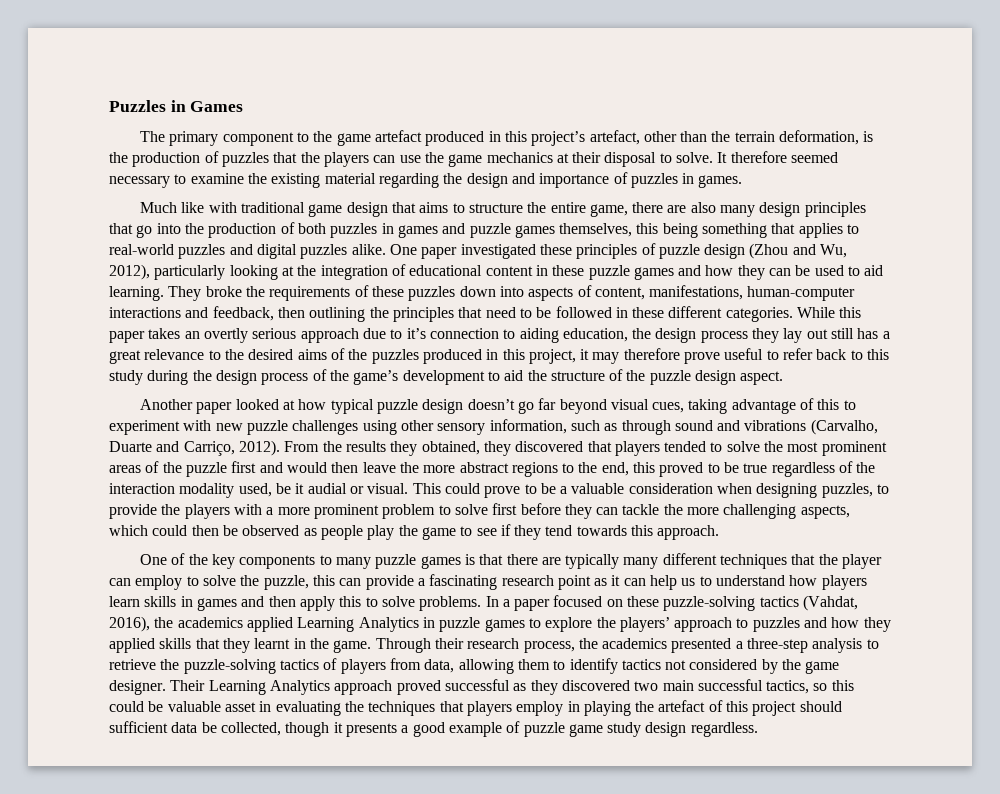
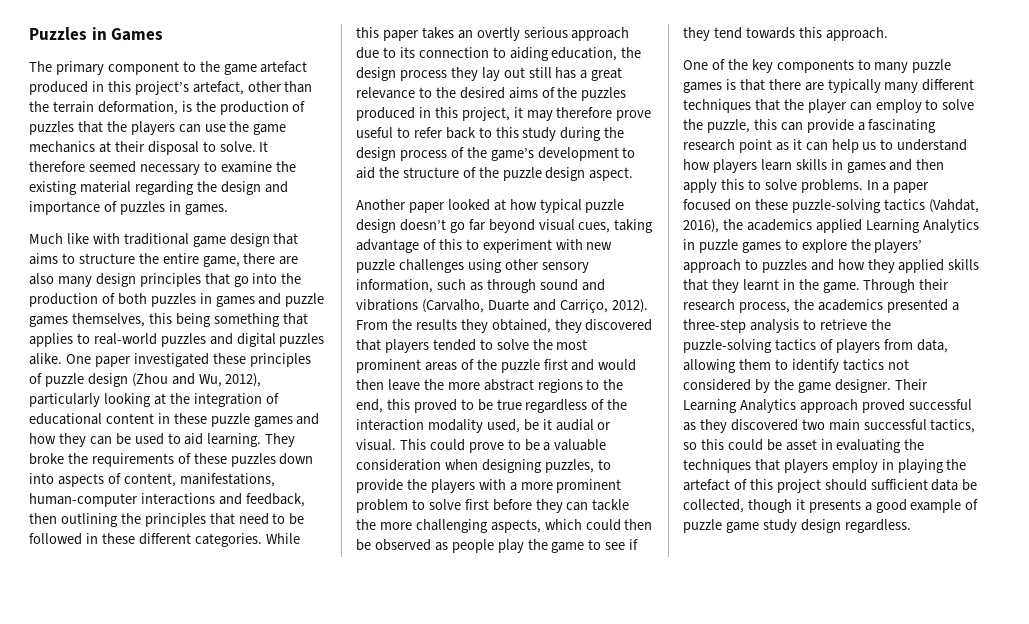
[406,328,426,339] it’s -> [399,47,415,58] its
[167,701,221,712] valuable -> (782, 445) none

